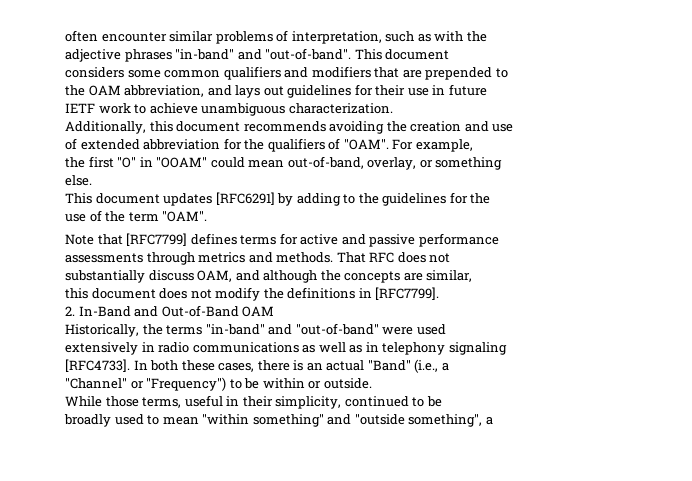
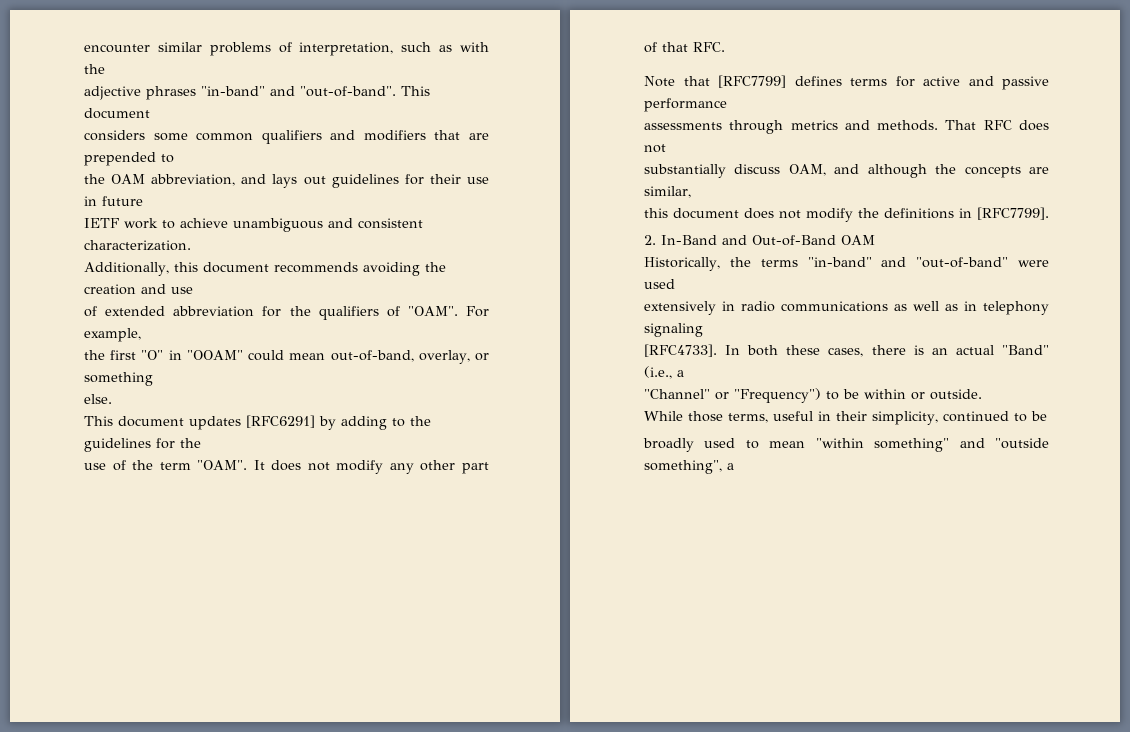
[65,30,98,42] often -> (84, 48) none
(286, 109) none -> [328,218,423,229] and consistent
(208, 216) none -> [253,460,489,474] [644,42,725,53] It does not modify any other part of that RFC.

